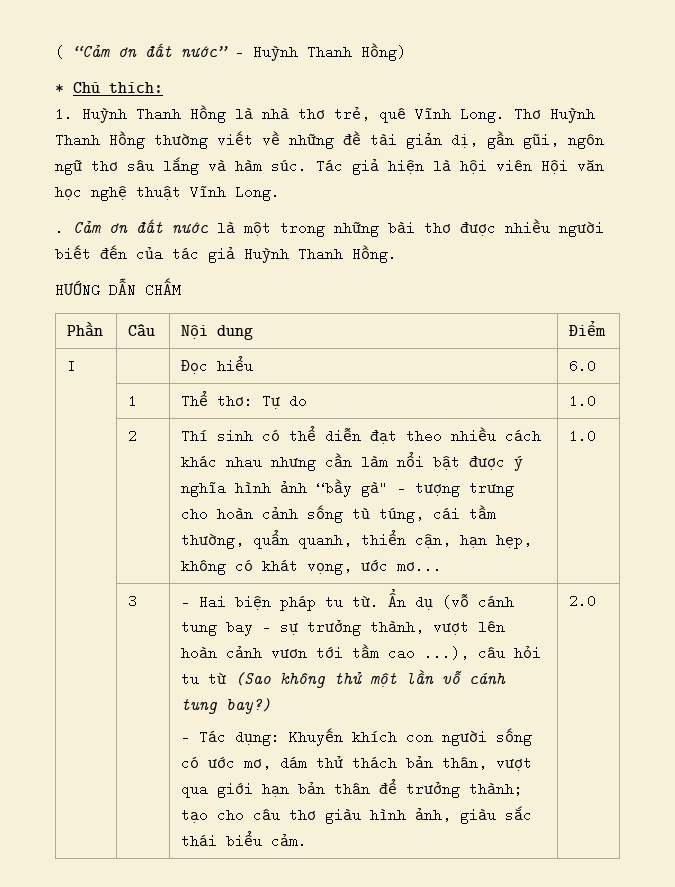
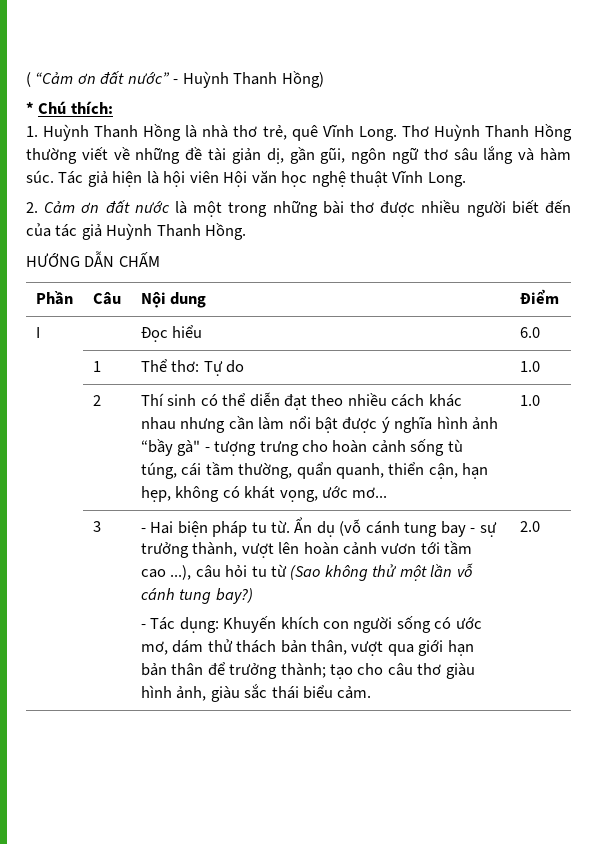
[55,221,64,235] . -> [26,202,38,213] 2.

